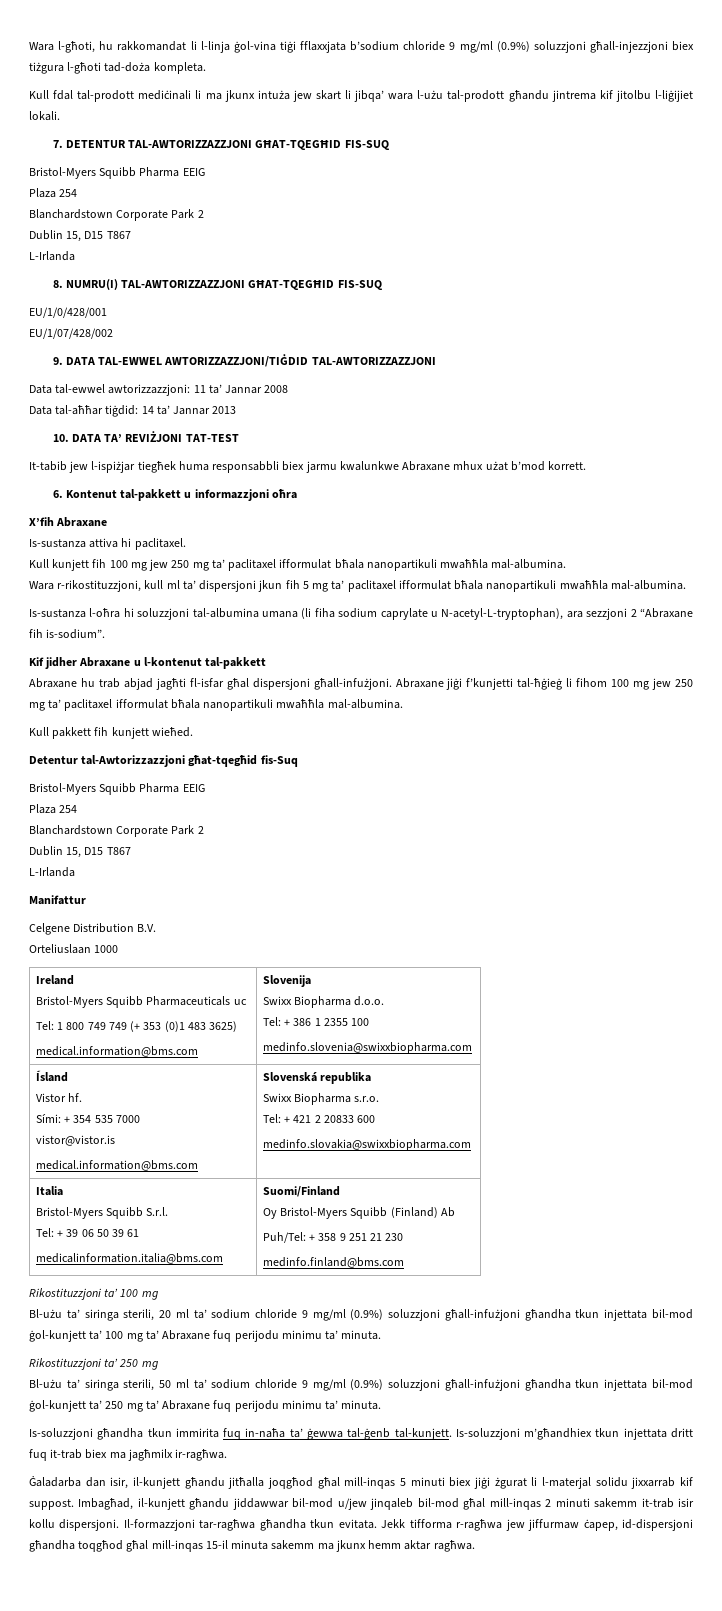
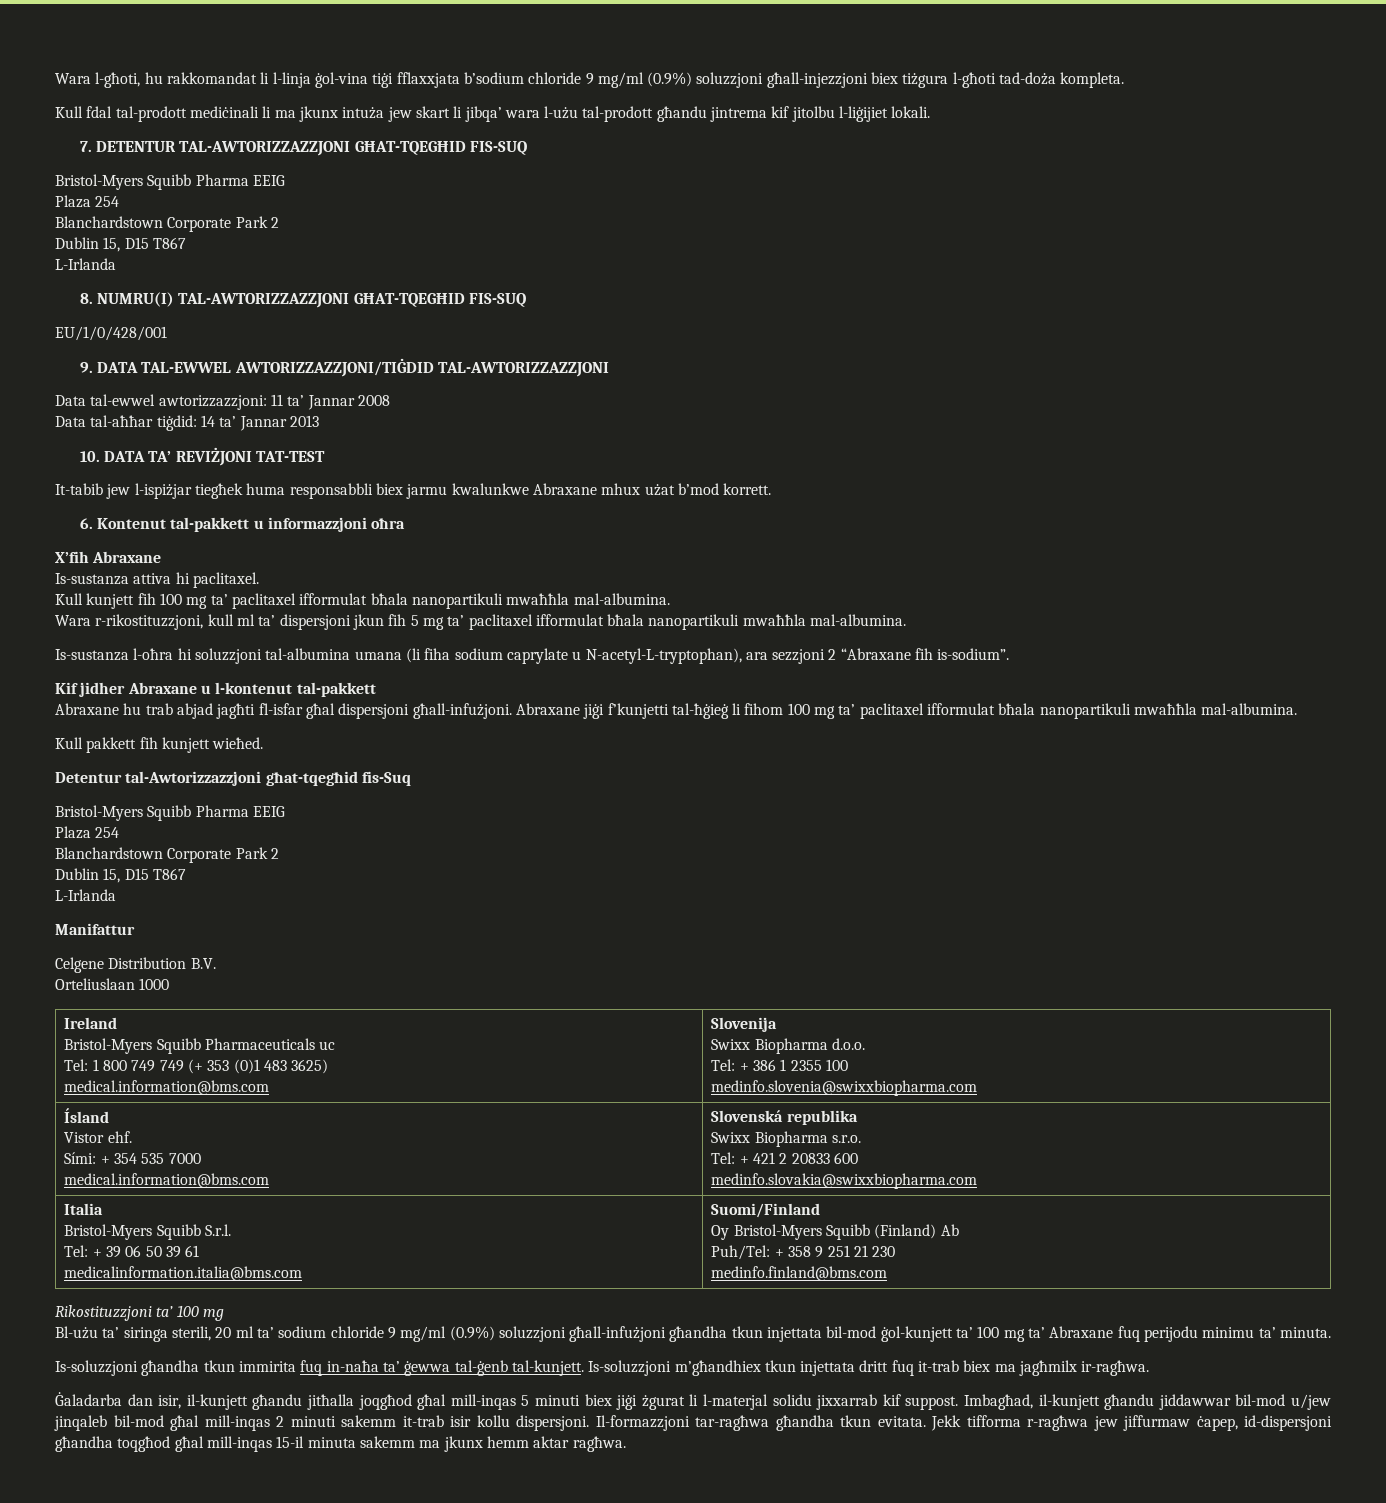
[29,328,113,339] // EU/1/07/428/002 -> (167, 333) none
[149,559,209,571] jew 250 mg -> (208, 602) none
[652,678,694,690] [29,702,45,711] jew 250 mg -> (836, 712) none
[68,1093,83,1102] hf. -> [107,1131,132,1143] ehf.
[35,1135,115,1146] // vistor@vistor.is -> (201, 1158) none
[29,1358,158,1370] [29,1379,693,1391] [29,1400,382,1412] // Rikostituzzjoni ta’ 250 mg // Bl-użu ta’ siringa sterili, 50 ml ta’ sodium chloride 9 mg/ml (0.9%) soluzzjoni għall-infużjoni għandha tkun injettata bil-mod ġol-kunjett ta’ 250 mg ta’ Abraxane fuq perijodu minimu ta’ minuta. -> (1331, 1332) none

